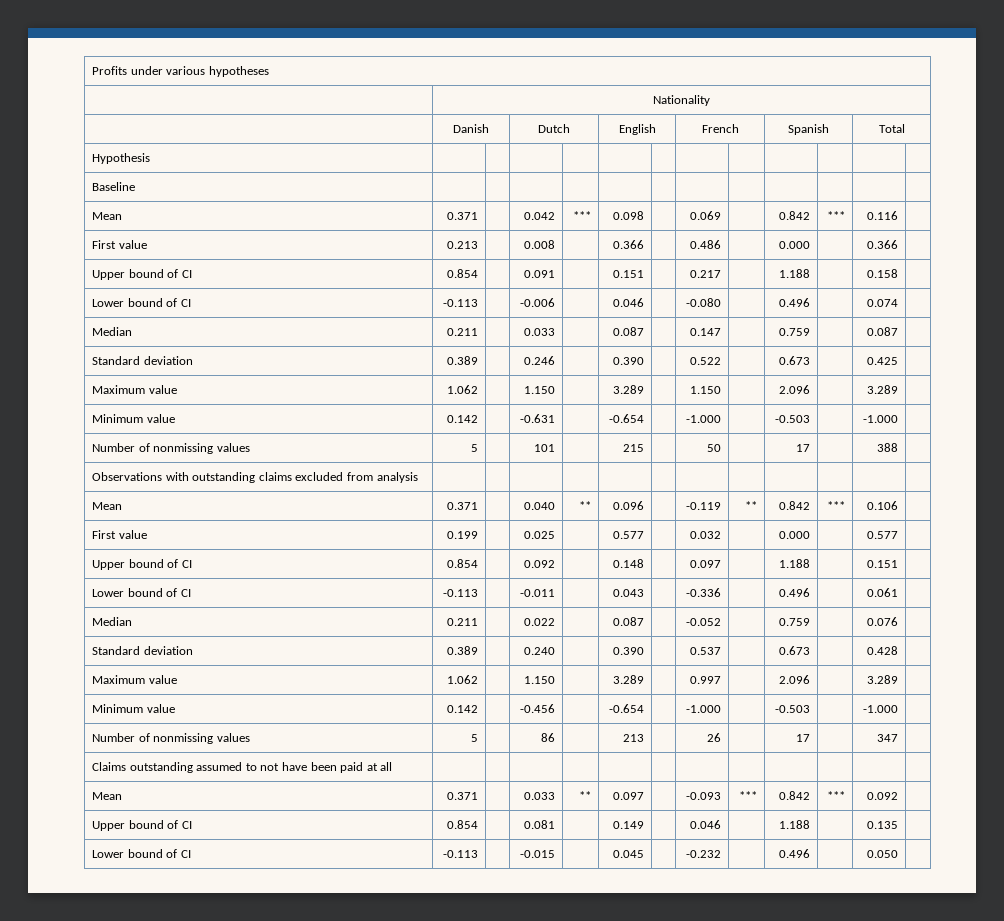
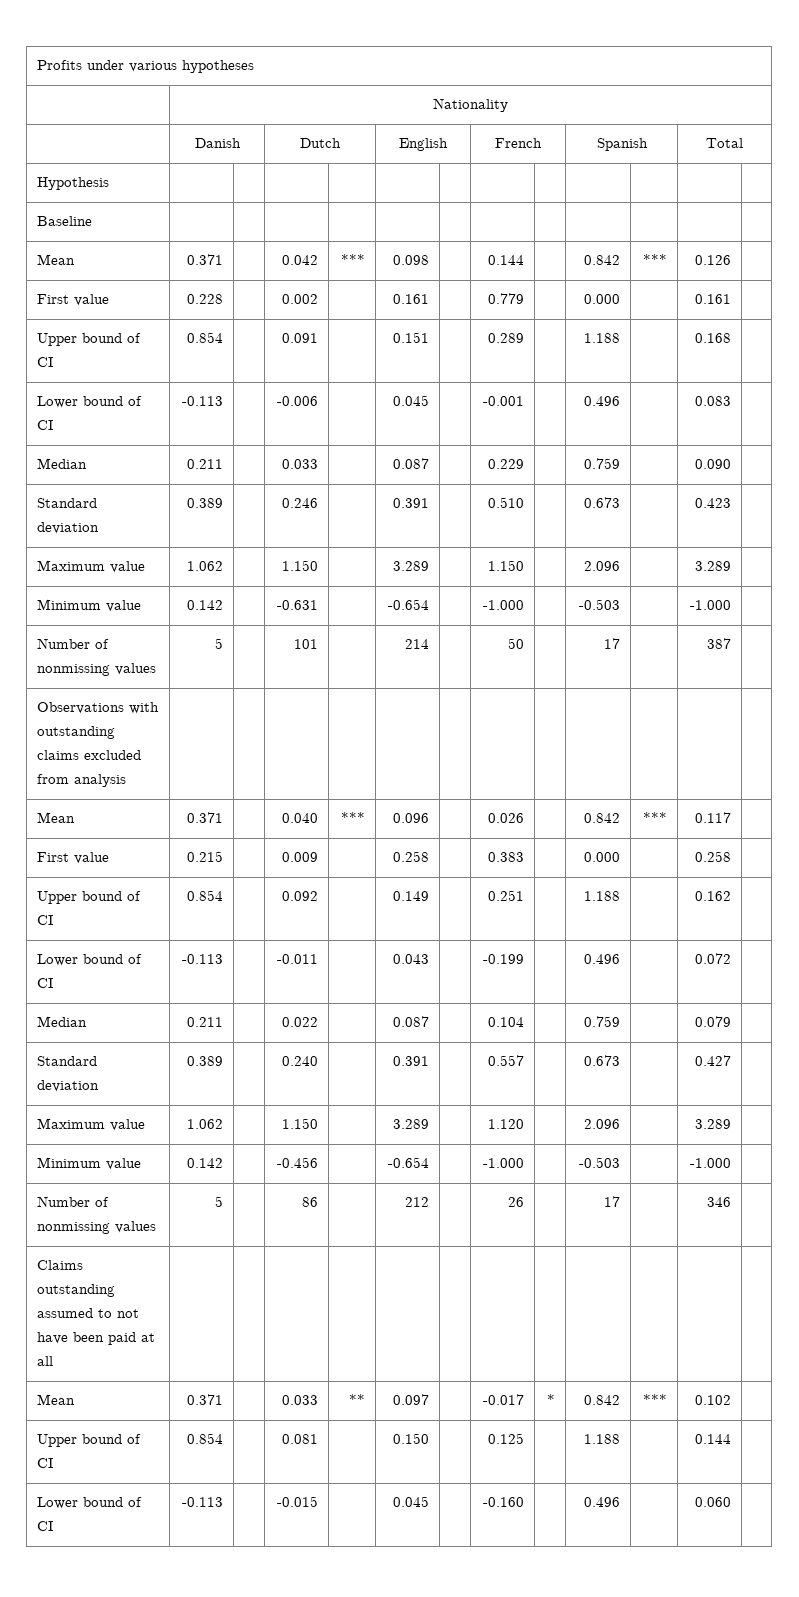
[689,211,721,220] [778,211,810,220] [826,211,845,220] [866,211,898,220] [92,240,147,249] [446,241,478,249] [523,240,555,249] [612,240,644,249] [689,240,721,249] [778,241,810,249] [866,240,898,249] 0.069 | | 0.842 | *** | 0.116 | // First value | 0.213 | | 0.008 | | 0.366 | | 0.486 | | 0.000 | | 0.366 -> [487,255,524,265] [583,255,620,265] [642,254,667,265] [694,255,731,265] [37,294,110,306] [186,294,223,304] [281,294,318,304] [392,294,429,304] [487,293,524,304] [583,294,620,304] [694,294,731,304] 0.144 | | 0.842 | *** | 0.126 | // First value | 0.228 | | 0.002 | | 0.161 | | 0.779 | | 0.000 | | 0.161
[689,270,721,278] [778,269,810,278] [866,269,898,278] 0.217 | | 1.188 | | 0.158 -> [487,333,524,343] [583,333,620,343] [694,333,731,343] 0.289 | | 1.188 | | 0.168
[612,298,644,307] [685,298,721,307] [778,298,810,307] [866,299,898,307] 0.046 | | -0.080 | | 0.496 | | 0.074 -> [392,395,429,406] [482,396,524,406] [583,396,620,406] [694,396,731,406] 0.045 | | -0.001 | | 0.496 | | 0.083
[689,328,721,336] [778,328,810,336] [866,327,898,336] 0.147 | | 0.759 | | 0.087 -> [487,459,524,469] [583,458,620,469] [694,459,731,469] 0.229 | | 0.759 | | 0.090
[612,357,644,365] [689,357,721,365] [778,356,810,365] [866,357,898,365] 0.390 | | 0.522 | | 0.673 | | 0.425 -> [392,498,429,508] [487,497,524,508] [583,497,620,508] [694,498,731,508] 0.391 | | 0.510 | | 0.673 | | 0.423
[622,444,644,452] 215 -> [404,639,429,649] 214
[876,443,898,452] 388 -> [706,638,731,649] 387
[578,501,591,510] ** -> [340,812,365,823] ***
[685,502,721,510] [744,501,757,510] [778,501,810,510] [826,501,845,510] [866,501,898,510] [92,530,147,539] [446,531,478,539] [523,531,555,539] [612,531,644,539] [689,531,721,539] [778,531,810,539] [866,531,898,539] -0.119 | ** | 0.842 | *** | 0.106 | // First value | 0.199 | | 0.025 | | 0.577 | | 0.032 | | 0.000 | | 0.577 -> [487,813,524,823] [583,813,620,823] [642,812,667,823] [694,812,731,823] [37,852,110,864] [186,851,223,862] [281,852,318,862] [392,851,429,862] [487,852,524,862] [583,852,620,862] [694,851,731,862] 0.026 | | 0.842 | *** | 0.117 | // First value | 0.215 | | 0.009 | | 0.258 | | 0.383 | | 0.000 | | 0.258
[612,559,644,568] [689,560,721,568] [778,559,810,568] [866,560,898,568] 0.148 | | 0.097 | | 1.188 | | 0.151 -> [392,891,429,901] [487,890,524,901] [583,891,620,901] [694,891,731,901] 0.149 | | 0.251 | | 1.188 | | 0.162
[685,588,721,597] [778,588,810,597] [866,588,898,597] -0.336 | | 0.496 | | 0.061 -> [482,954,524,964] [583,954,620,964] [694,953,731,964] -0.199 | | 0.496 | | 0.072
[685,618,721,626] [778,618,810,626] [866,617,898,626] -0.052 | | 0.759 | | 0.076 -> [487,1017,524,1027] [583,1016,620,1027] [694,1016,731,1027] 0.104 | | 0.759 | | 0.079
[612,647,644,655] [689,647,721,655] [778,646,810,655] [866,646,898,655] [92,675,177,684] [446,675,478,684] [523,676,555,684] [612,675,644,684] [689,676,721,684] 0.390 | | 0.537 | | 0.673 | | 0.428 | // Maximum value | 1.062 | | 1.150 | | 3.289 | | 0.997 -> [392,1056,429,1066] [487,1055,524,1066] [583,1055,620,1066] [694,1055,731,1066] [37,1118,146,1131] [186,1119,223,1129] [281,1118,318,1129] [392,1119,429,1129] [487,1119,524,1129] 0.391 | | 0.557 | | 0.673 | | 0.427 | // Maximum value | 1.062 | | 1.150 | | 3.289 | | 1.120
[622,734,644,742] 213 -> [404,1197,429,1207] 212
[876,734,898,742] 347 -> [706,1197,731,1207] 346
[685,792,721,800] [738,791,757,800] [778,791,810,800] [826,791,845,800] [866,792,898,800] -0.093 | *** | 0.842 | *** | 0.092 -> [482,1394,524,1405] [546,1394,555,1405] [583,1395,620,1405] [642,1394,667,1405] [694,1395,731,1405] -0.017 | * | 0.842 | *** | 0.102
[612,821,644,829] [689,820,721,829] [778,820,810,829] [866,821,898,829] 0.149 | | 0.046 | | 1.188 | | 0.135 -> [392,1433,429,1444] [487,1433,524,1444] [583,1434,620,1444] [694,1434,731,1444] 0.150 | | 0.125 | | 1.188 | | 0.144
[685,850,721,858] [778,849,810,858] [866,850,898,858] -0.232 | | 0.496 | | 0.050 -> [482,1497,524,1507] [583,1497,620,1507] [694,1497,731,1507] -0.160 | | 0.496 | | 0.060

